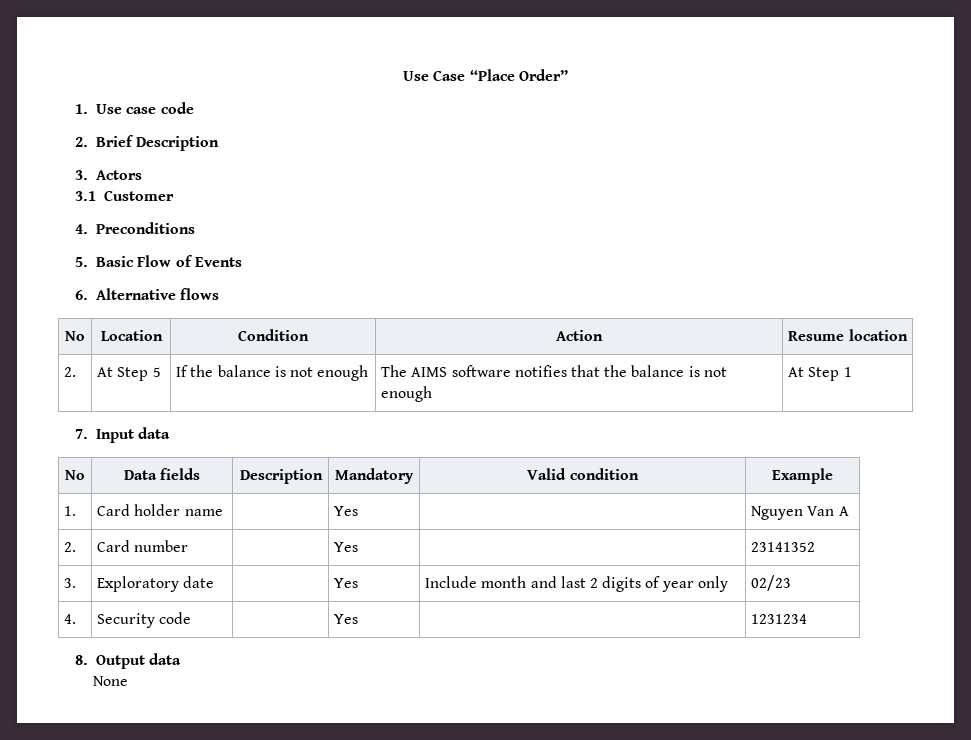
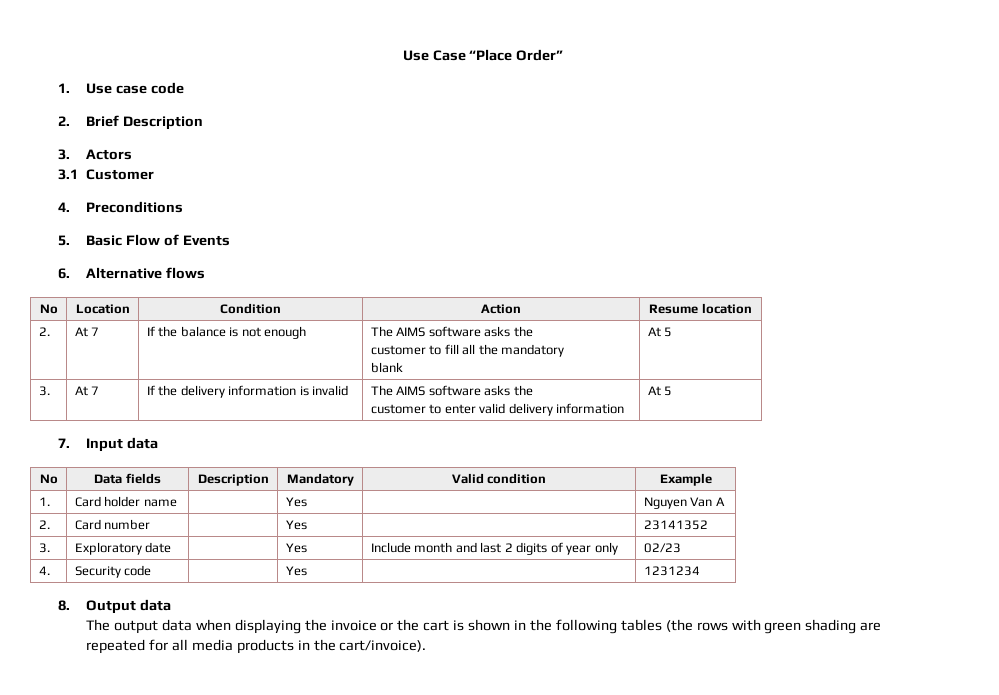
[117,367,161,381] Step 5 -> [91,327,100,336] 7
[514,365,727,377] [381,386,433,402] [788,367,852,381] notifies that the balance is not enough | At Step 1 -> [484,326,533,337] [370,344,565,357] [370,362,403,373] [647,327,673,337] [38,386,50,396] [74,386,100,396] [146,385,349,398] [370,385,533,396] [370,403,625,416] [647,386,673,396] asks the // customer to fill all the mandatory // blank | At 5 // 3. | At 7 | If the delivery information is invalid | The AIMS software asks the // customer to enter valid delivery information | At 5
[92,676,128,686] // None -> [86,619,882,634] [86,639,427,654] // The output data when displaying the invoice or the cart is shown in the following tables (the rows with green shading are repeated for all media products in the cart/invoice).

